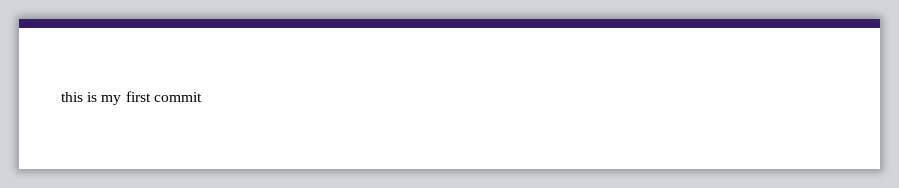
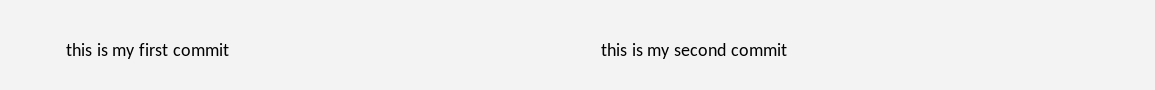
(202, 97) none -> [601,43,787,59] // this is my second commit

